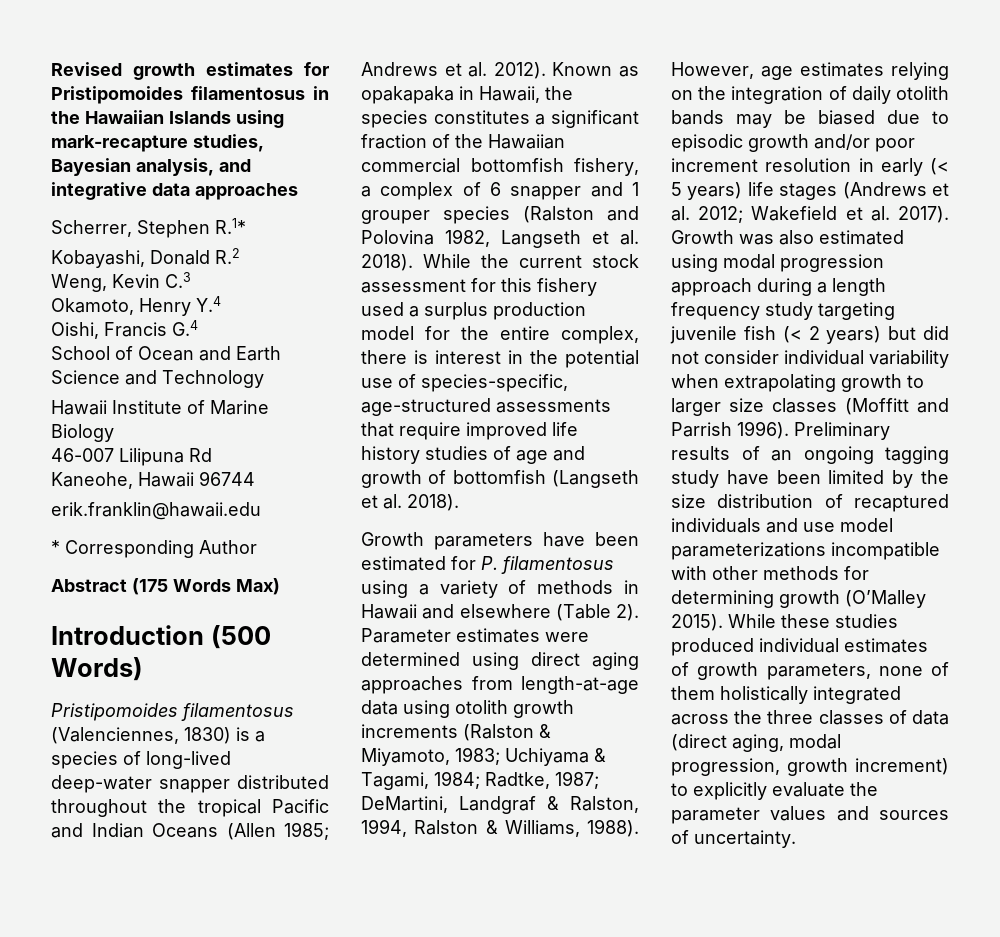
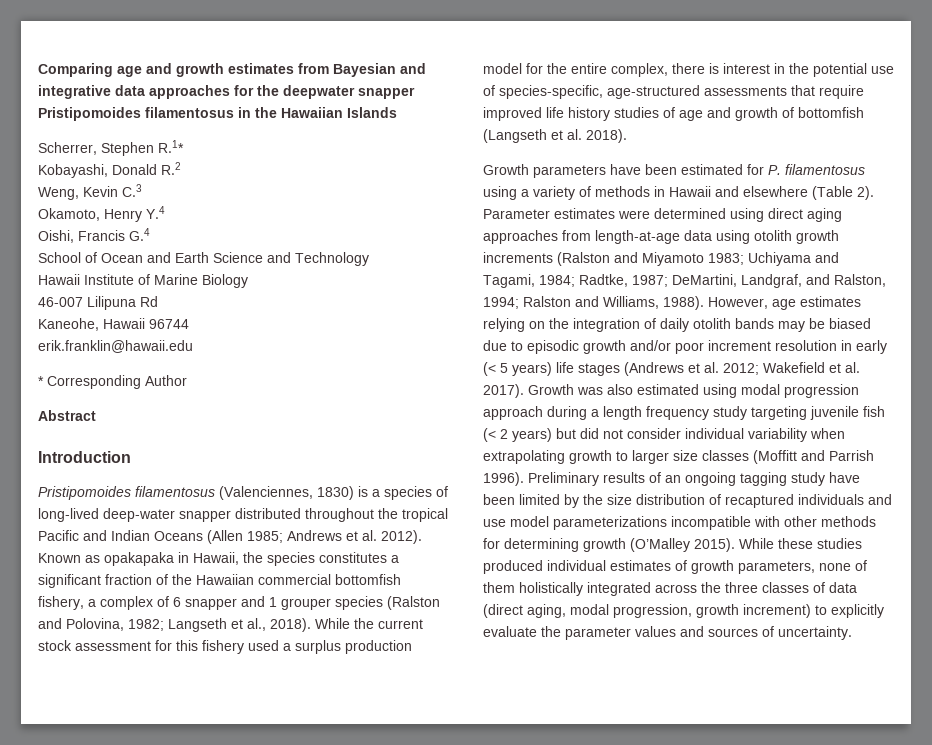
[51,62,329,80] Revised growth estimates for -> [38,63,426,77] [38,85,415,99] Comparing age and growth estimates from Bayesian and integrative data approaches for the deepwater snapper
[236,110,284,128] [51,134,264,152] [51,158,251,176] [51,182,298,200] using mark-recapture studies, Bayesian analysis, and integrative data approaches -> (397, 112) none
[132,578,280,595] (175 Words Max) -> (96, 415) none
[210,625,271,649] [51,657,143,681] (500 Words) -> (131, 457) none
[361,229,490,247] Polovina 1982, -> [66,618,164,631] Polovina, 1982;
[620,230,639,245] al. -> [247,618,266,631] al.,
[539,724,551,738] [361,748,450,766] & Miyamoto, -> [614,252,704,266] and Miyamoto
[594,748,606,762] & -> [815,252,839,263] and
[459,796,639,814] [361,819,498,837] Landgraf & Ralston, 1994, Ralston & -> [741,274,886,288] [483,296,599,309] Landgraf, and Ralston, 1994; Ralston and

